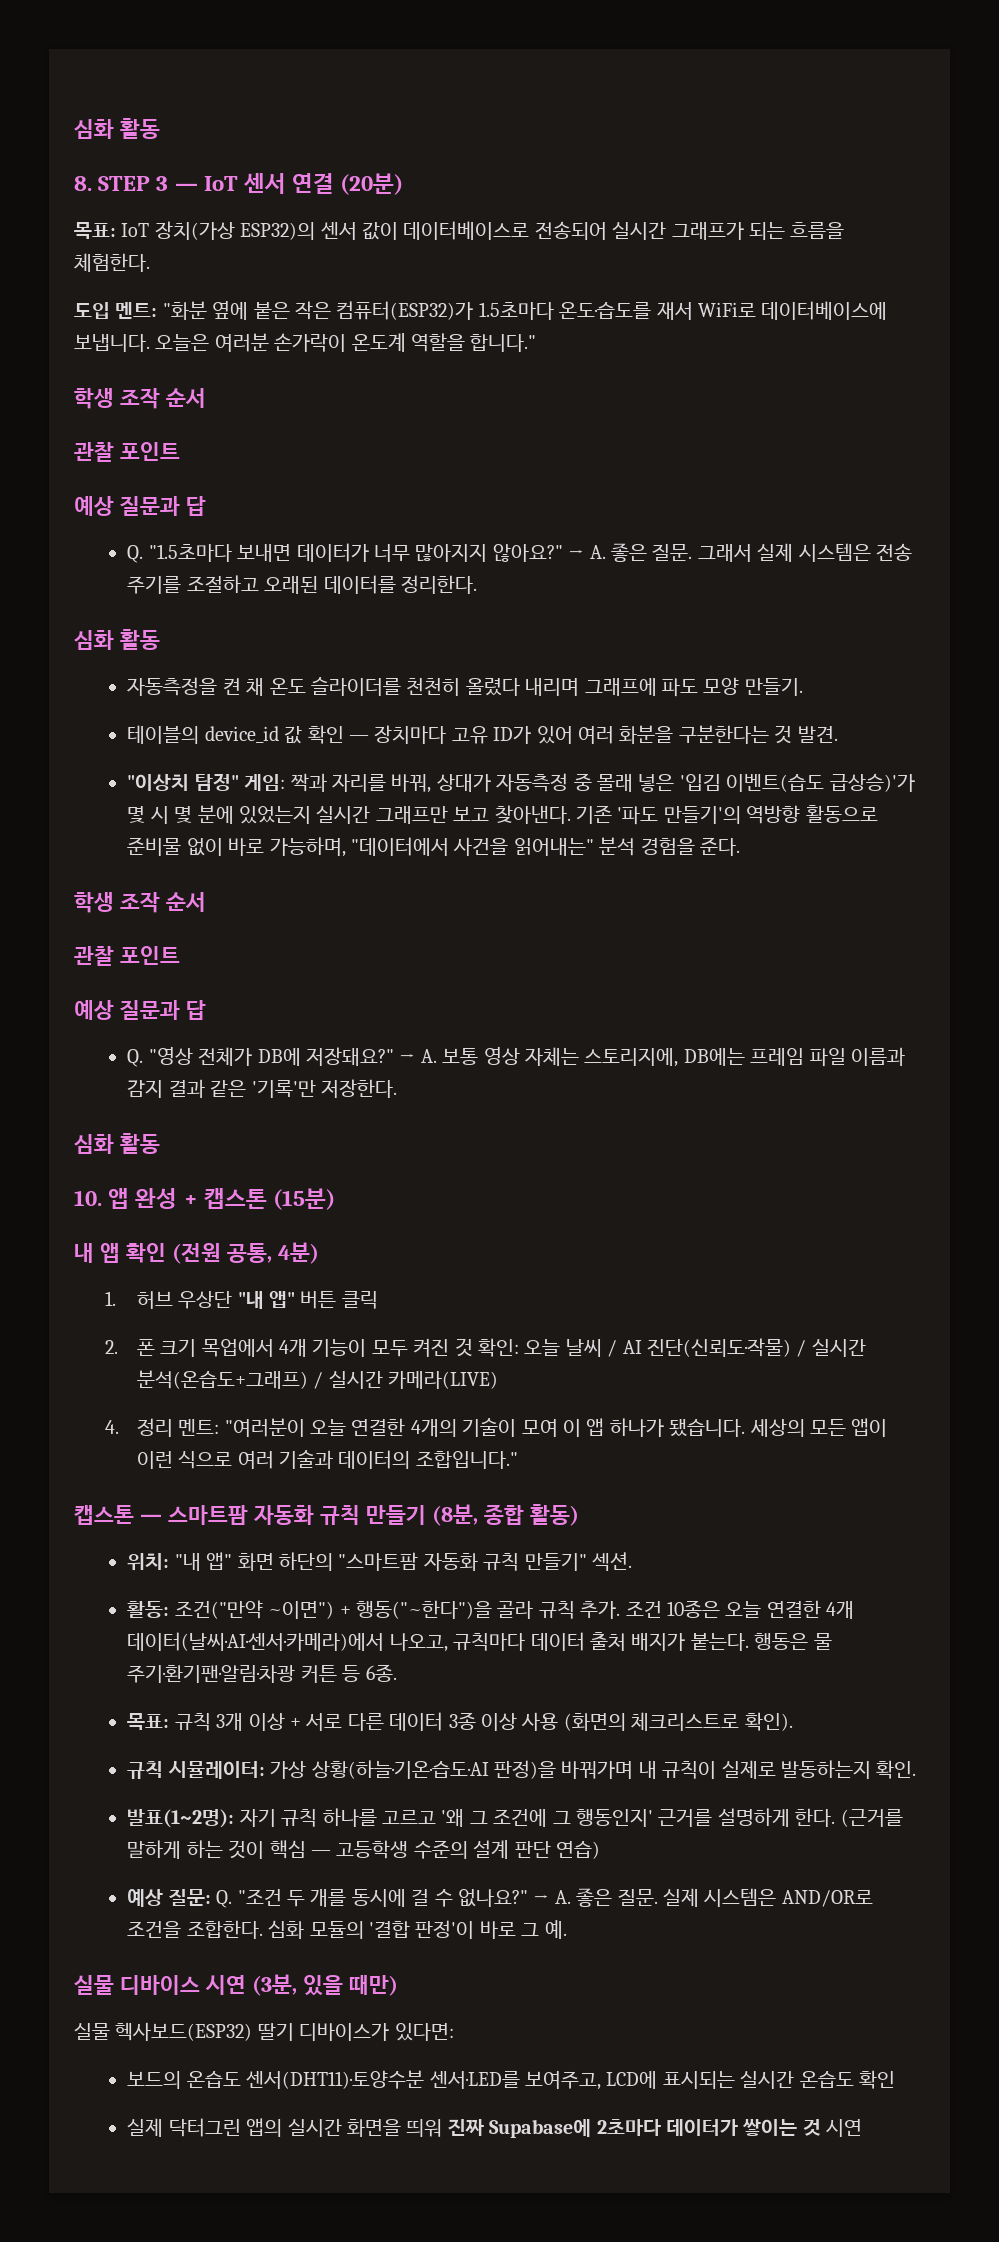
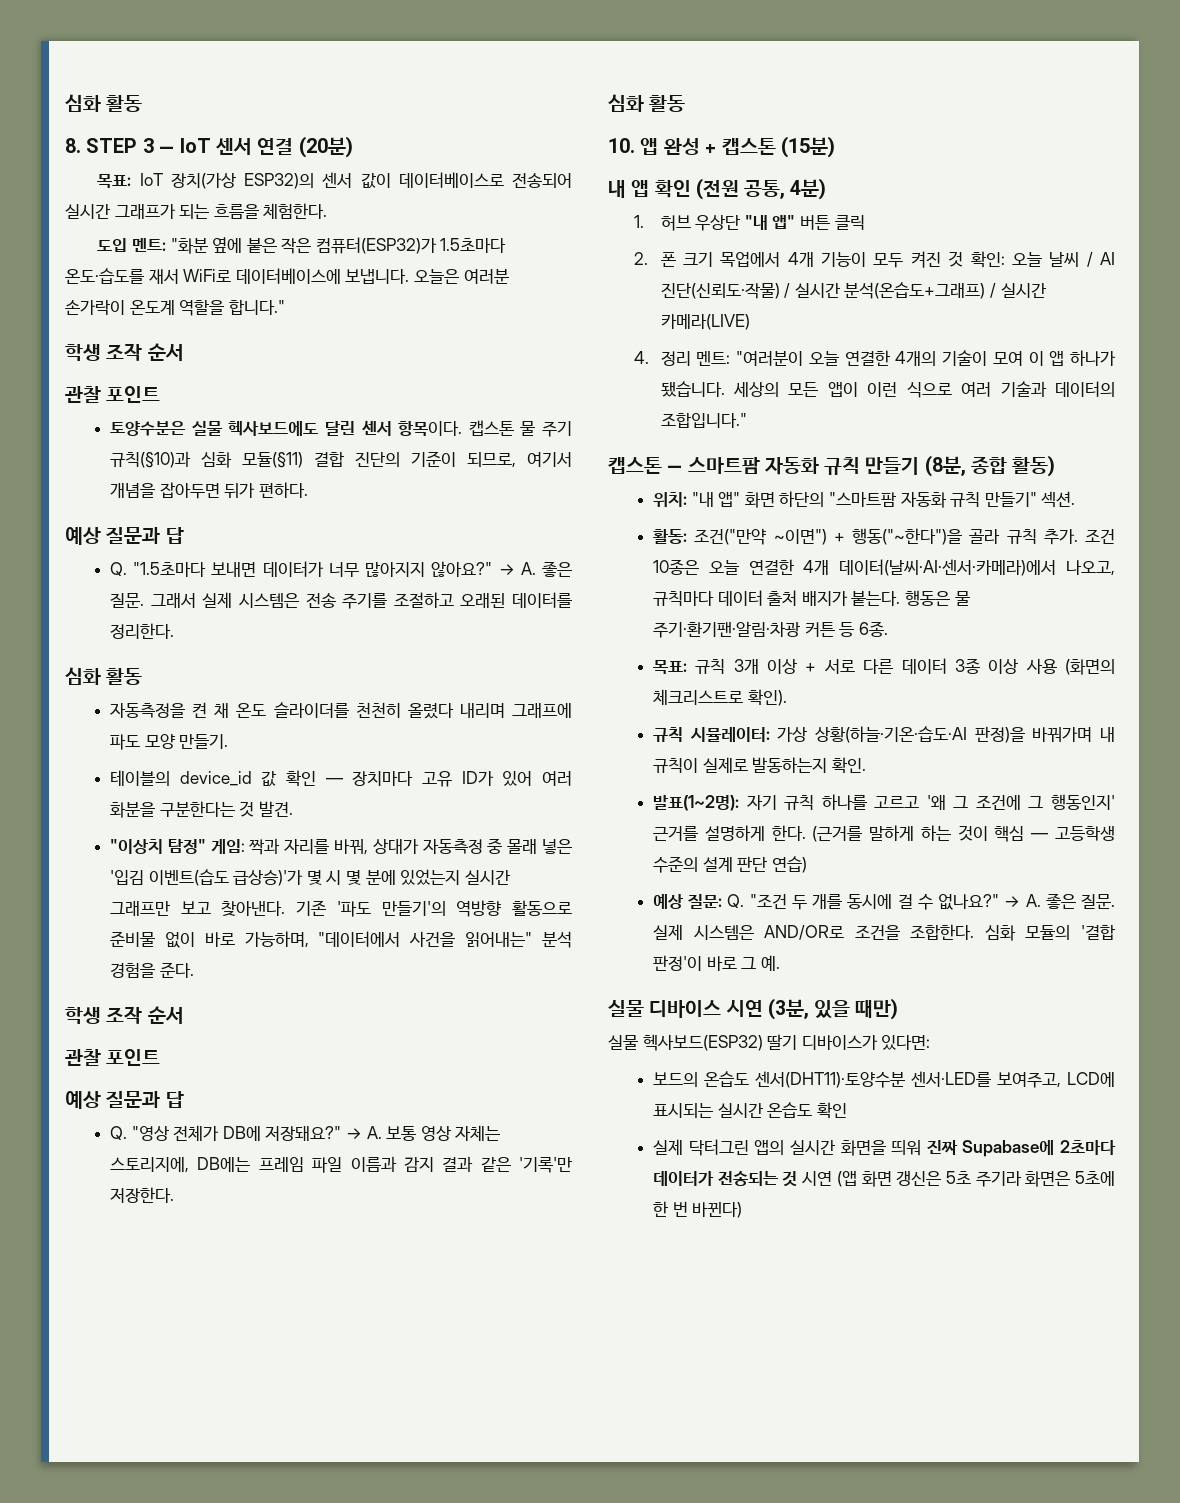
(180, 451) none -> [109,420,572,437] [109,451,573,468] [109,482,308,499] // 토양수분은 실물 헥사보드에도 달린 센서 항목이다. 캡스톤 물 주기 규칙(§10)과 심화 모듈(§11) 결합 진단의 기준이 되므로, 여기서 개념을 잡아두면 뒤가 편하다.
[742,2119,798,2136] 쌓이는 -> [717,1171,779,1186] 전송되는
(863, 2128) none -> [836,1170,1115,1187] [652,1201,743,1218] (앱 화면 갱신은 5초 주기라 화면은 5초에 한 번 바뀐다)

